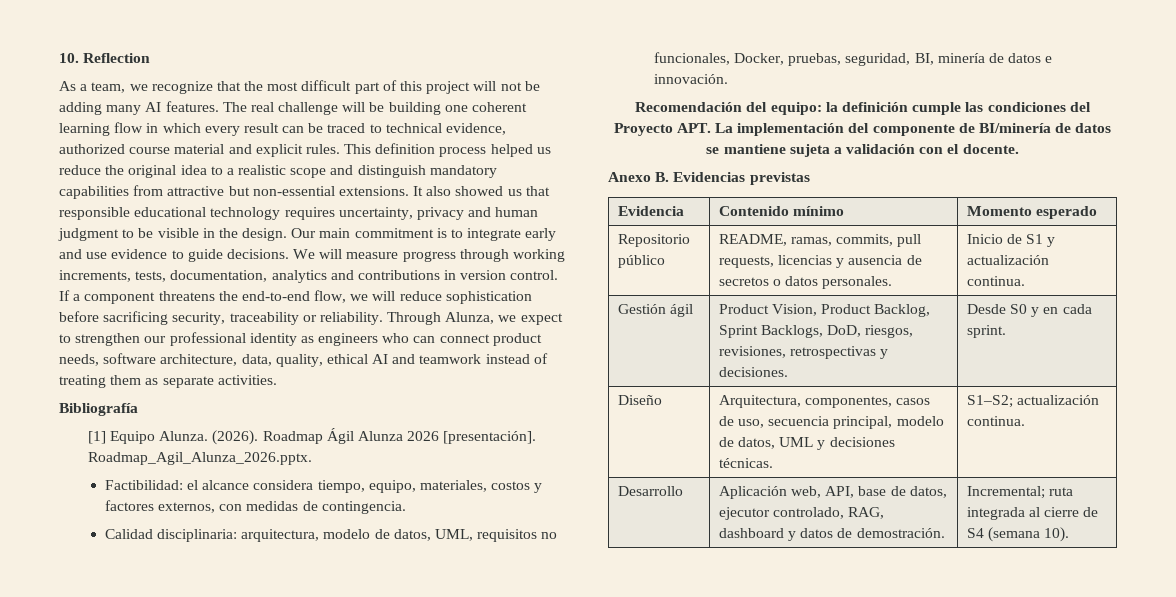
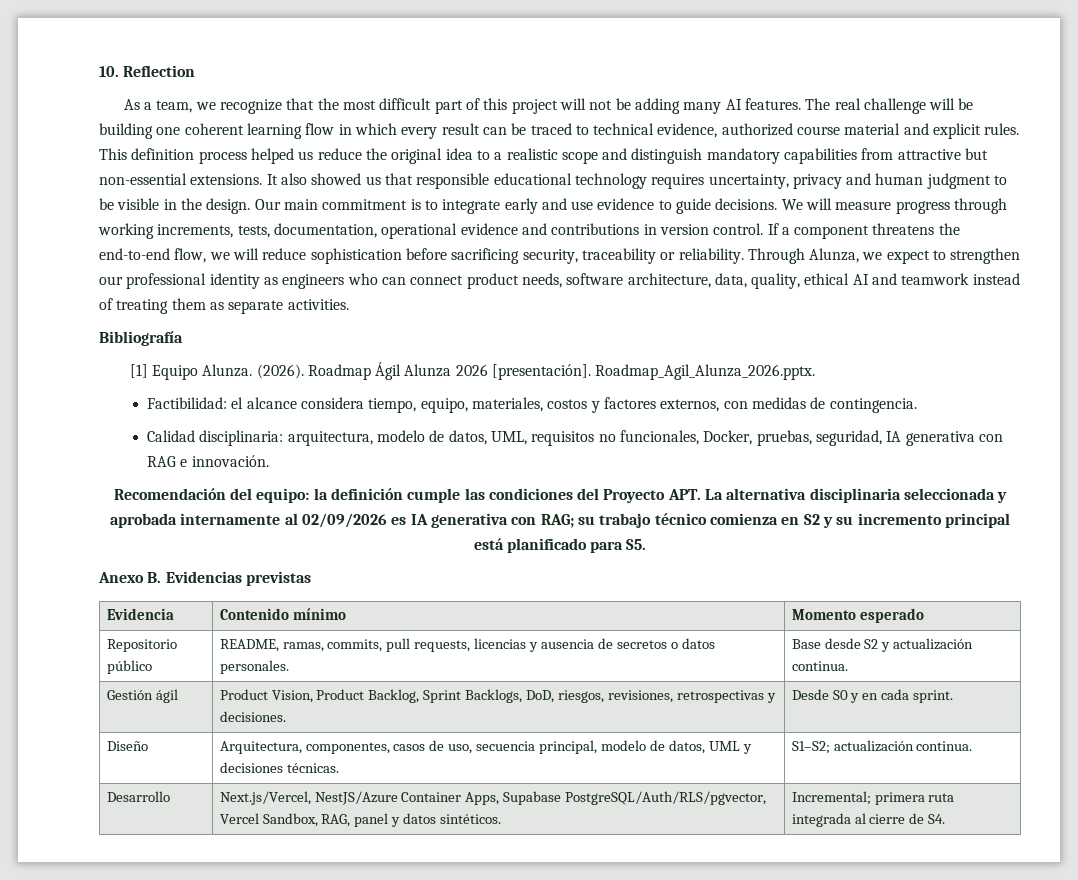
[271,270,327,283] analytics -> [381,223,518,239] operational evidence
[914,53,1042,65] BI, minería de datos -> [886,431,1003,446] [147,456,177,467] IA generativa con RAG
[737,123,1112,136] [706,144,1019,157] implementación del componente de BI/minería de datos se mantiene sujeta a validación con el docente. -> [726,488,1008,503] [110,513,1010,528] [473,538,647,553] alternativa disciplinaria seleccionada y aprobada internamente al 02/09/2026 es IA generativa con RAG; su trabajo técnico comienza en S2 y su incremento principal está planificado para S5.
[966,234,1044,244] Inicio de S1 -> [791,638,879,649] Base desde S2
[718,486,947,499] [718,507,885,520] [718,528,945,541] Aplicación web, API, base de datos, ejecutor controlado, RAG, dashboard y datos de demostración. -> [219,791,767,805] [219,813,502,827] Next.js/Vercel, NestJS/Azure Container Apps, Supabase PostgreSQL/Auth/RLS/pgvector, Vercel Sandbox, RAG, panel y datos sintéticos.
(1045, 492) none -> [874,792,925,805] primera
[966,527,1070,542] S4 (semana 10). -> [928,814,946,824] S4.

